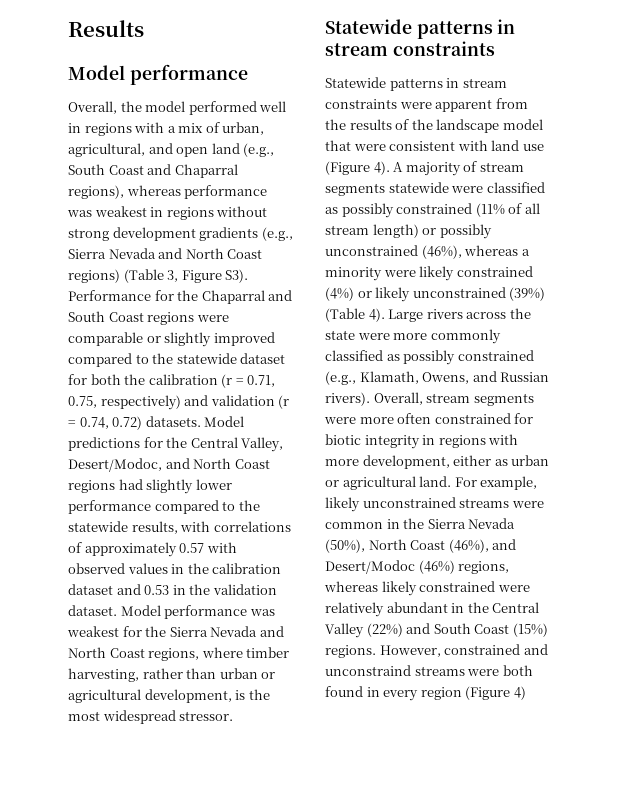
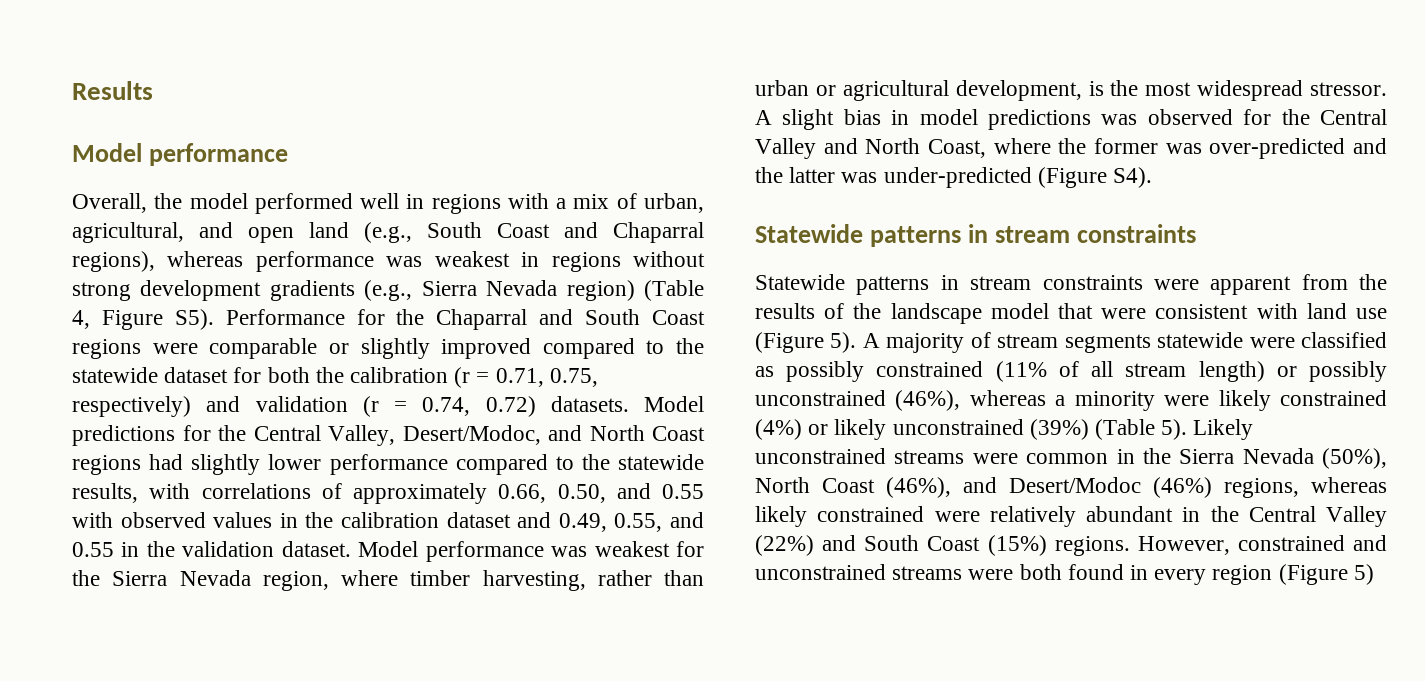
[158,248,263,259] [68,269,249,283] and North Coast regions) (Table 3, Figure S3). -> [566,280,705,301] [72,309,214,330] region) (Table 4, Figure S5).
[179,543,205,553] 0.57 -> [498,483,704,503] 0.66, 0.50, and 0.55
[144,585,170,595] 0.53 -> [558,512,705,532] [72,542,114,557] 0.49, 0.55, and 0.55
[259,626,284,637] [68,647,200,661] and North Coast regions, -> [262,571,329,591] region,
(234, 716) none -> [755,109,1387,130] [755,138,1387,159] [755,167,1153,188] A slight bias in model predictions was observed for the Central Valley and North Coast, where the former was over-predicted and the latter was under-predicted (Figure S4).
[373,161,390,175] 4). -> [830,332,857,353] 5).
[368,308,531,322] [325,329,501,344] [325,350,534,365] [325,371,550,385] [325,392,534,406] [324,413,534,424] [325,434,519,449] [325,455,550,469] [325,476,538,490] [325,497,360,512] 4). Large rivers across the state were more commonly classified as possibly constrained (e.g., Klamath, Owens, and Russian rivers). Overall, stream segments were more often constrained for biotic integrity in regions with more development, either as urban or agricultural land. For example, likely -> [1161,419,1254,440] 5). Likely
[325,665,411,676] unconstraind -> [755,564,886,580] unconstrained
[513,686,526,700] 4) -> [1353,564,1374,585] 5)

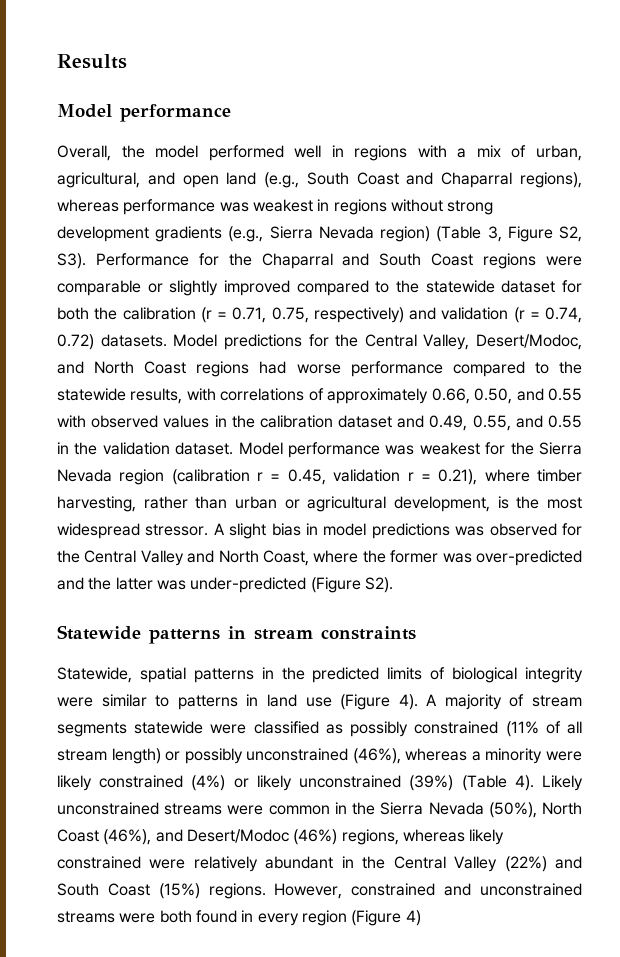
[72,309,214,330] 4, Figure S5). -> [487,226,582,242] [57,253,86,269] 3, Figure S2, S3).
[191,454,322,475] slightly lower -> [296,364,341,374] worse
[262,571,329,591] region, -> [119,469,478,485] region (calibration r = 0.45, validation r = 0.21),
[1113,167,1153,188] S4). -> [364,577,393,593] S2).
[755,274,1387,295] [755,303,1298,324] Statewide patterns in stream constraints were apparent from the results of the landscape model that were consistent with -> [57,667,584,683] [57,694,259,710] Statewide, spatial patterns in the predicted limits of biological integrity were similar to patterns in
[830,332,857,353] 5). -> [398,694,418,710] 4).
[1161,419,1188,440] 5). -> [514,775,534,791] 4).
[1353,564,1374,585] 5) -> [405,910,421,926] 4)

